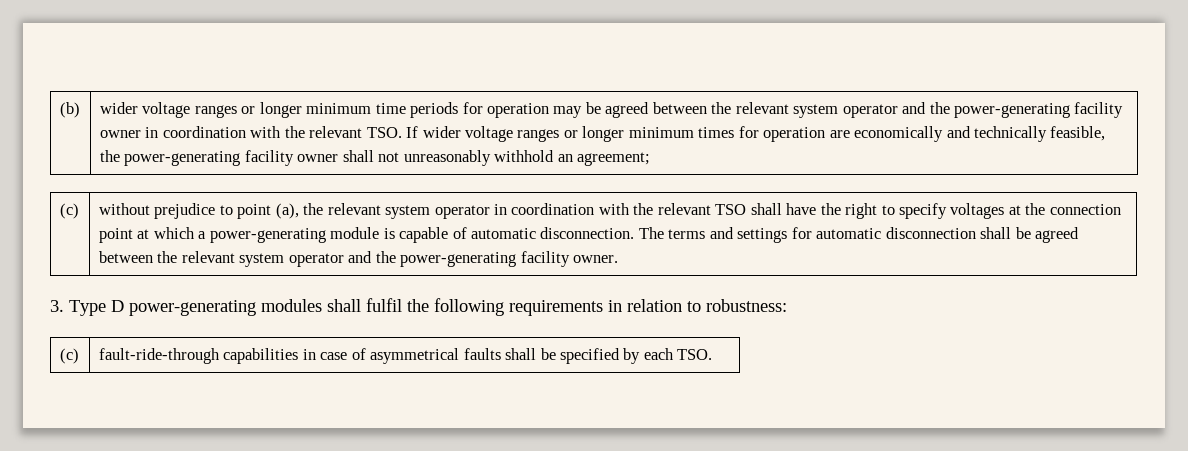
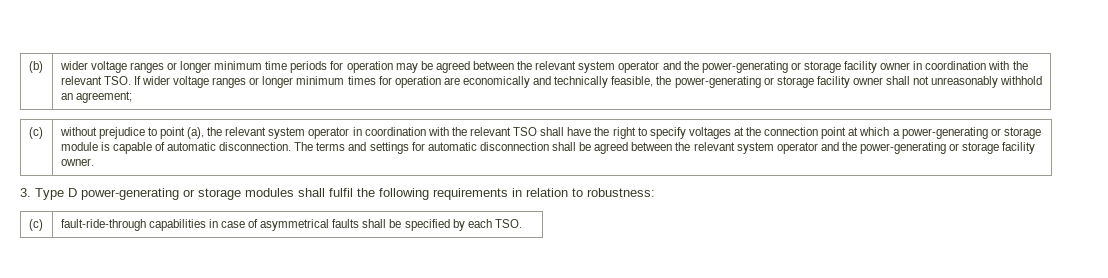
(1070, 110) none -> [790,61,841,73] or storage
(241, 158) none -> [763,76,814,88] or storage
(326, 235) none -> [990,127,1041,139] or storage
(517, 259) none -> [949,142,1000,154] or storage
(256, 308) none -> [183,188,241,200] or storage

